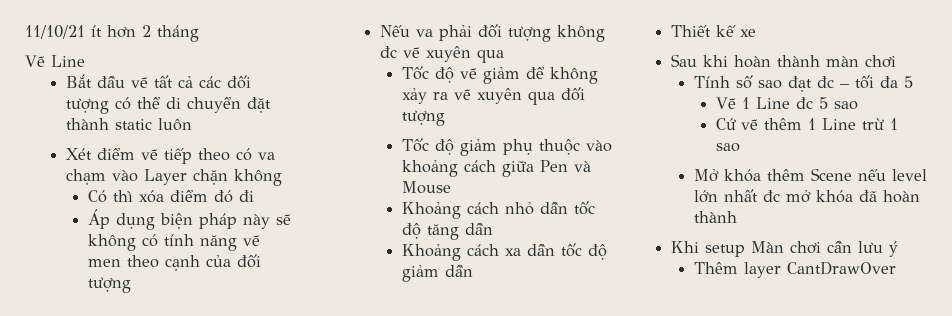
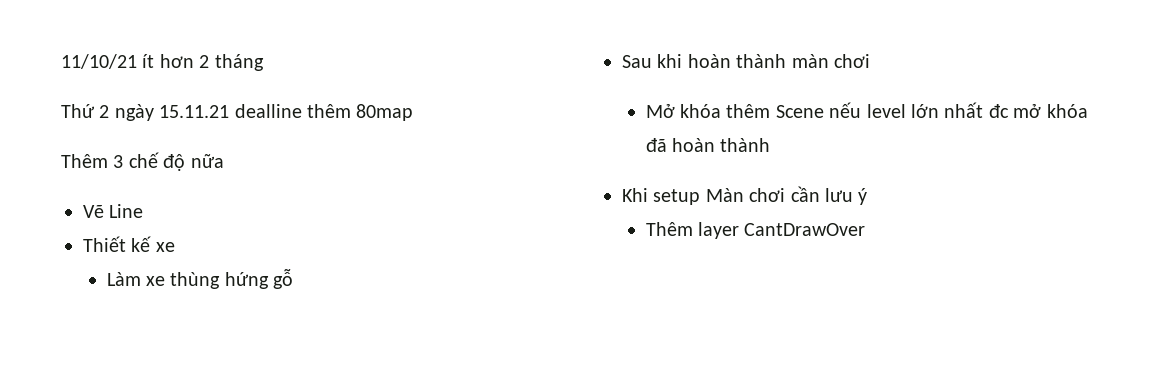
[25,55,85,67] [65,74,251,89] [65,96,271,114] [65,118,192,131] [65,147,275,164] [65,169,282,186] [88,189,255,203] [88,209,292,230] [88,234,261,251] [88,254,262,271] [88,277,132,293] [379,24,605,42] [379,46,504,63] [402,66,599,84] [402,87,586,105] [402,110,446,126] [402,138,613,156] [402,160,592,177] [402,181,452,194] [402,201,596,219] [402,222,494,240] [402,243,608,261] [402,264,474,282] [671,25,757,37] Vẽ Line // Bắt đầu vẽ tất cả các đối tượng có thể di chuyển đặt thành static luôn // Xét điểm vẽ tiếp theo có va chạm vào Layer chặn không // Có thì xóa điểm đó đi // Áp dụng biện pháp này sẽ không có tính năng vẽ men theo cạnh của đối tượng // Nếu va phải đối tượng không đc vẽ xuyên qua // Tốc độ vẽ giảm để không xảy ra vẽ xuyên qua đối tượng // Tốc độ giảm phụ thuộc vào khoảng cách giữa Pen và Mouse // Khoảng cách nhỏ dần tốc độ tăng dần // Khoảng cách xa dần tốc độ giảm dần // Thiết kế xe -> [61,104,414,121] [61,152,224,171] [83,204,144,218] [83,236,175,252] [106,269,294,289] Thứ 2 ngày 15.11.21 dealline thêm 80map // Thêm 3 chế độ nữa // Vẽ Line // Thiết kế xe // Làm xe thùng hứng gỗ
[693,75,913,92] [716,97,859,110] [716,118,899,130] [716,143,741,152] // Tính số sao đạt đc – tối đa 5 // Vẽ 1 Line đc 5 sao // Cứ vẽ thêm 1 Line trừ 1 sao -> (870, 61) none

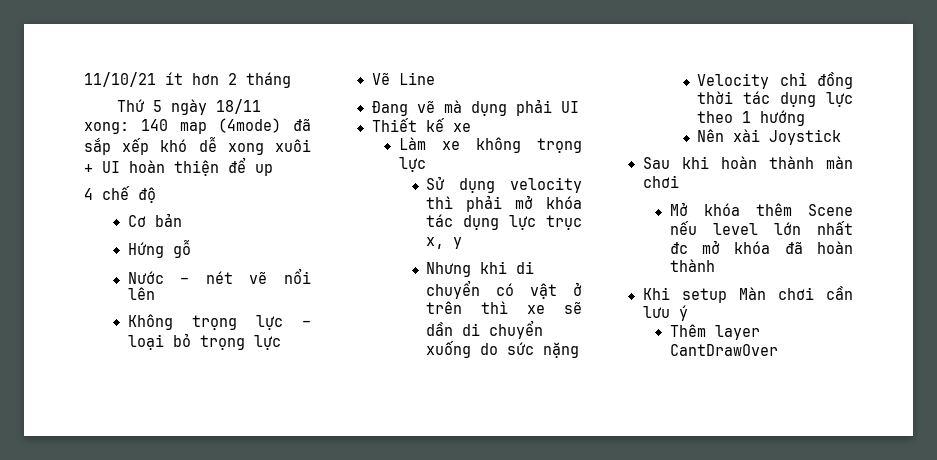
[99,104,414,121] [61,152,224,171] [83,204,144,218] 2 ngày 15.11.21 dealline thêm 80map // Thêm 3 chế độ nữa // Vẽ Line -> [153,99,262,115] [84,118,311,134] [84,137,311,155] [84,157,273,176] [84,186,156,203] [127,213,182,227] [127,240,191,258] [127,268,311,284] [127,287,155,300] [127,314,311,330] [127,333,281,350] [371,72,435,85] [371,99,579,116] 5 ngày 18/11 xong: 140 map (4mode) đã sắp xếp khó dễ xong xuôi + UI hoàn thiện để up // 4 chế độ // Cơ bản // Hứng gỗ // Nước – nét vẽ nổi lên // Không trọng lực – loại bỏ trọng lực // Vẽ Line // Đang vẽ mà dụng phải UI
[170,269,294,289] thùng hứng gỗ -> [475,137,582,153] [398,157,426,172] [426,176,582,193] [426,195,582,212] [426,214,582,230] [426,237,463,249] [426,261,535,277] [426,280,582,299] [426,301,582,314] [426,320,544,339] [426,341,580,358] [697,72,853,89] [697,91,853,107] [697,110,806,126] [697,129,842,145] không trọng lực // Sử dụng velocity thì phải mở khóa tác dụng lực trục x, y // Nhưng khi di chuyển có vật ở trên thì xe sẽ dần di chuyển xuống do sức nặng // Velocity chỉ đồng thời tác dụng lực theo 1 hướng // Nên xài Joystick

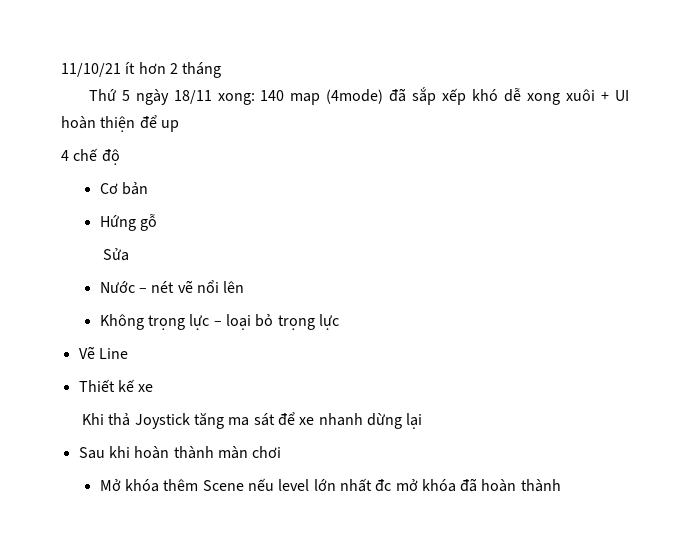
(191, 249) none -> [103,248,130,261] // Sửa
[371,99,579,116] [371,118,471,132] [398,137,582,153] [398,157,426,172] [426,176,582,193] [426,195,582,212] [426,214,582,230] [426,237,463,249] [426,261,535,277] [426,280,582,299] [426,301,582,314] [426,320,544,339] [426,341,580,358] [697,72,853,89] [697,91,853,107] [697,110,806,126] [697,129,842,145] Đang vẽ mà dụng phải UI // Thiết kế xe // Làm xe không trọng lực // Sử dụng velocity thì phải mở khóa tác dụng lực trục x, y // Nhưng khi di chuyển có vật ở trên thì xe sẽ dần di chuyển xuống do sức nặng // Velocity chỉ đồng thời tác dụng lực theo 1 hướng // Nên xài Joystick -> [78,379,154,392] [82,412,423,429] Thiết kế xe // Khi thả Joystick tăng ma sát để xe nhanh dừng lại
[642,286,853,303] [642,305,688,321] [669,324,760,340] [669,344,778,356] // Khi setup Màn chơi cần lưu ý // Thêm layer CantDrawOver -> (561, 485) none

